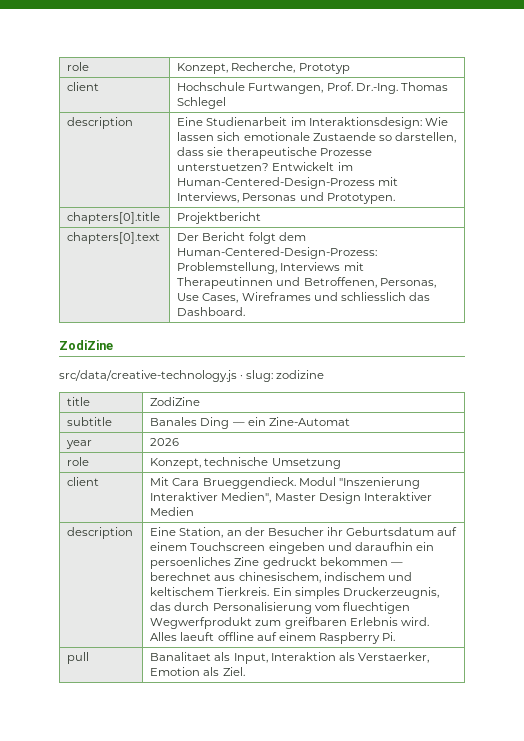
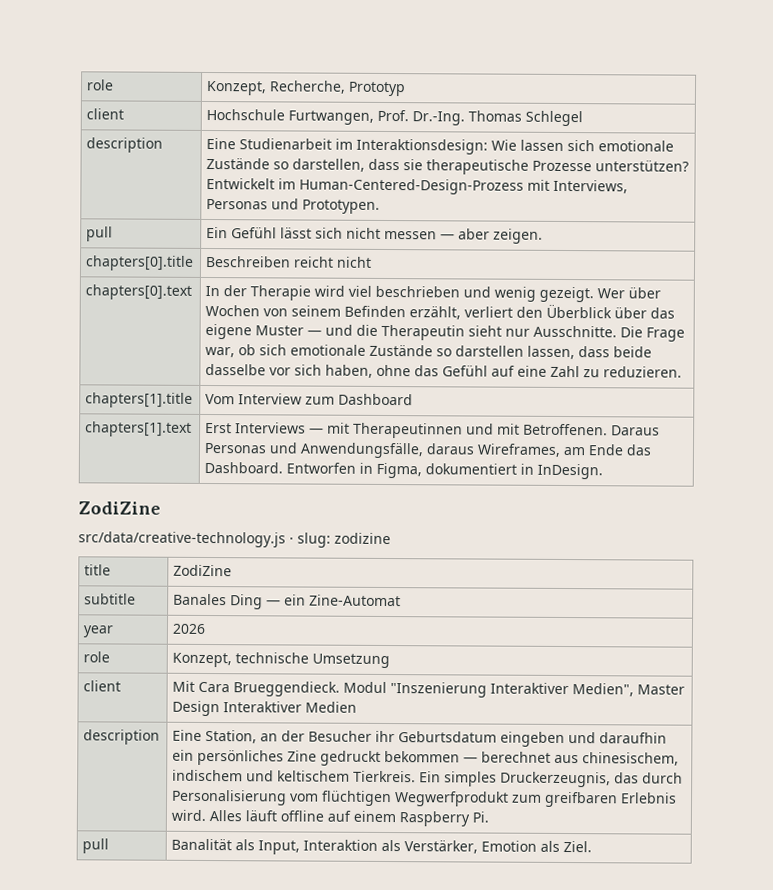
[312,132,376,141] Zustaende -> [206,157,271,170] Zustände
[177,163,270,171] unterstuetzen? -> [595,160,690,172] unterstützen?
[67,212,161,224] [177,212,262,224] [67,232,161,244] [177,232,306,244] [177,247,378,259] [177,262,364,274] [177,277,436,289] [177,292,430,303] [177,307,246,316] chapters[0].title | Projektbericht // chapters[0].text | Der Bericht folgt dem Human-Centered-Design-Prozess: Problemstellung, Interviews mit Therapeutinnen und Betroffenen, Personas, Use Cases, Wireframes und schliesslich das Dashboard. -> [86,226,114,242] [206,226,544,244] [85,255,195,271] [205,255,373,268] [85,284,193,300] [205,285,662,303] [205,304,676,320] [205,323,686,342] [205,344,653,360] [205,363,683,378] [85,392,194,408] [205,393,414,406] [85,421,193,437] [205,422,661,439] [204,442,653,459] [204,461,604,480] pull | Ein Gefühl lässt sich nicht messen — aber zeigen. // chapters[0].title | Beschreiben reicht nicht // chapters[0].text | In der Therapie wird viel beschrieben und wenig gezeigt. Wer über Wochen von seinem Befinden erzählt, verliert den Überblick über das eigene Muster — und die Therapeutin sieht nur Ausschnitte. Die Frage war, ob sich emotionale Zustände so darstellen lassen, dass beide dasselbe vor sich haben, ohne das Gefühl auf eine Zahl zu reduzieren. // chapters[1].title | Vom Interview zum Dashboard // chapters[1].text | Erst Interviews — mit Therapeutinnen und mit Betroffenen. Daraus Personas und Anwendungsfälle, daraus Wireframes, am Ende das Dashboard. Entworfen in Figma, dokumentiert in InDesign.
[437,527,458,536] [150,542,266,551] auf einem Touchscreen -> (498, 737) none
[150,557,232,569] persoenliches -> [197,749,285,766] persönliches
[342,602,410,614] fluechtigen -> [321,790,393,807] flüchtigen
[180,632,215,641] laeuft -> [245,810,278,822] läuft
[150,652,212,661] Banalitaet -> [171,838,233,851] Banalität
[357,652,429,663] Verstaerker, -> [404,840,479,854] Verstärker,

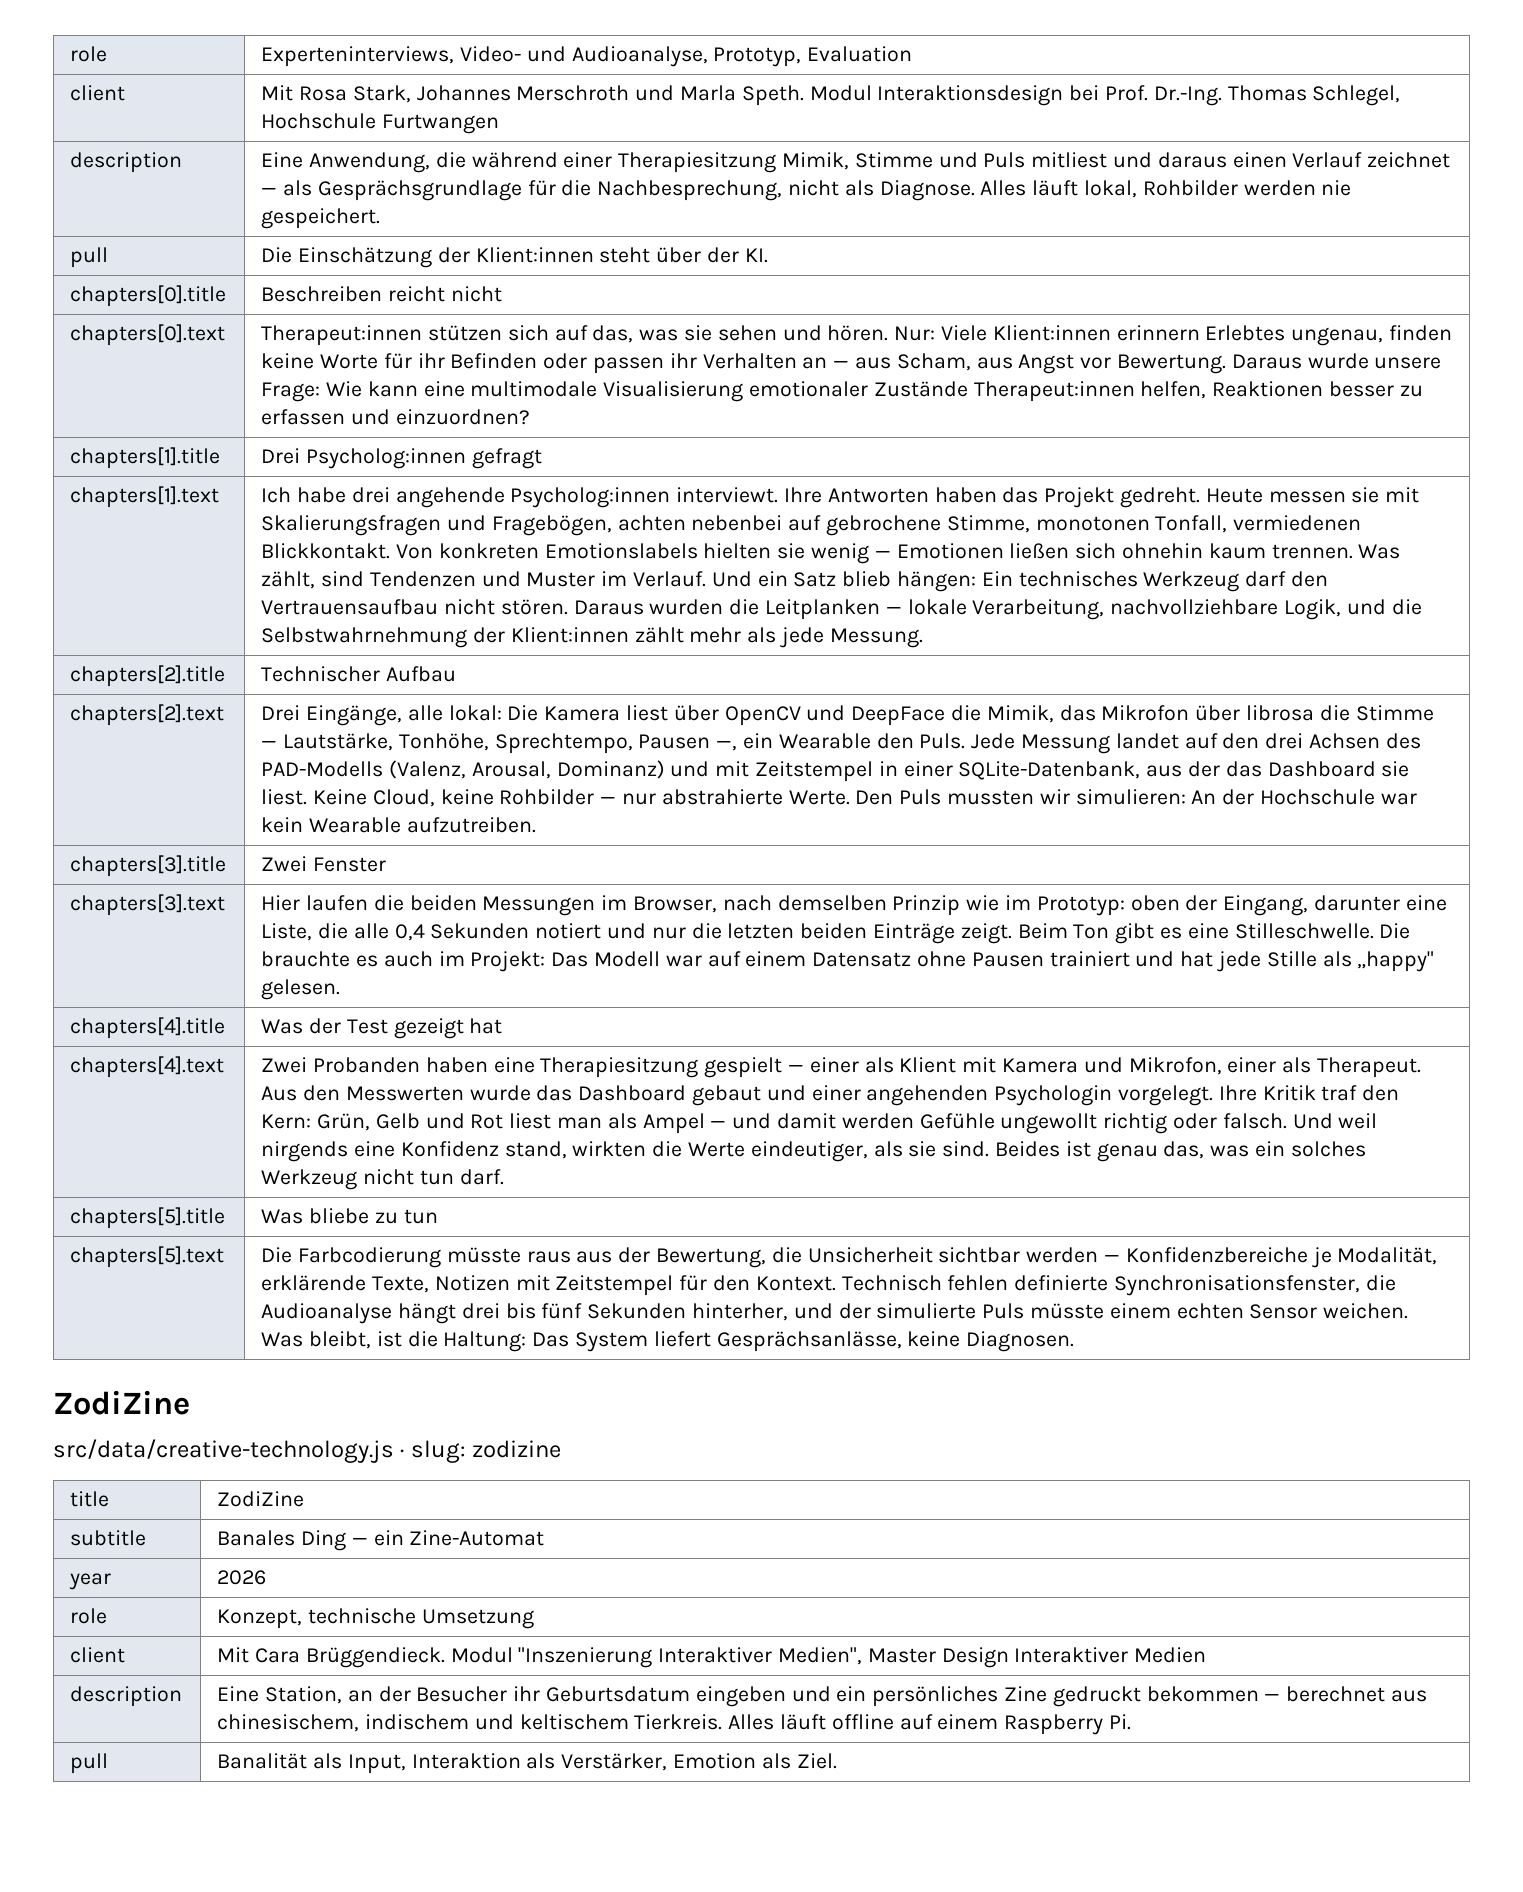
[86,79,115,91] [206,80,407,97] [86,108,125,120] [206,108,584,127] [86,137,164,153] [206,137,675,155] [206,157,690,175] [206,177,629,195] [206,198,381,214] [86,226,114,242] [206,226,544,244] role | Konzept, Recherche, Prototyp // client | Hochschule Furtwangen, Prof. Dr.-Ing. Thomas Schlegel // description | Eine Studienarbeit im Interaktionsdesign: Wie lassen sich emotionale Zustände so darstellen, dass sie therapeutische Prozesse unterstützen? Entwickelt im Human-Centered-Design-Prozess mit Interviews, Personas und Prototypen. // pull | Ein Gefühl lässt sich nicht messen — aber zeigen. -> [70,46,108,62] [261,46,913,67] [70,85,126,101] [261,85,1401,106] [261,113,499,134] [70,152,183,173] [261,152,1451,173] [261,180,1352,201] [261,208,381,229] [70,247,109,268] [261,247,768,268] role | Experteninterviews, Video- und Audioanalyse, Prototyp, Evaluation // client | Mit Rosa Stark, Johannes Merschroth und Marla Speth. Modul Interaktionsdesign bei Prof. Dr.-Ing. Thomas Schlegel, Hochschule Furtwangen // description | Eine Anwendung, die während einer Therapiesitzung Mimik, Stimme und Puls mitliest und daraus einen Verlauf zeichnet — als Gesprächsgrundlage für die Nachbesprechung, nicht als Diagnose. Alles läuft lokal, Rohbilder werden nie gespeichert. // pull | Die Einschätzung der Klient:innen steht über der KI.
[205,285,662,303] [205,304,676,320] [205,323,686,342] [205,344,653,360] [205,363,683,378] [85,392,194,408] [205,393,414,406] [85,421,193,437] [205,422,661,439] [204,442,653,459] [204,461,604,480] In der Therapie wird viel beschrieben und wenig gezeigt. Wer über Wochen von seinem Befinden erzählt, verliert den Überblick über das eigene Muster — und die Therapeutin sieht nur Ausschnitte. Die Frage war, ob sich emotionale Zustände so darstellen lassen, dass beide dasselbe vor sich haben, ohne das Gefühl auf eine Zahl zu reduzieren. // chapters[1].title | Vom Interview zum Dashboard // chapters[1].text | Erst Interviews — mit Therapeutinnen und mit Betroffenen. Daraus Personas und Anwendungsfälle, daraus Wireframes, am Ende das Dashboard. Entworfen in Figma, dokumentiert in InDesign. -> [261,325,1453,346] [261,353,1442,374] [261,381,1423,402] [261,409,530,425] [70,447,221,469] [261,448,542,469] [70,486,220,508] [261,487,1420,508] [261,515,1362,536] [261,543,1401,564] [261,571,1329,592] [261,599,1422,620] [261,627,923,648] [70,665,226,687] [261,666,456,682] [70,704,225,726] [261,705,1434,726] [261,733,1421,754] [261,760,1410,782] [261,789,1417,807] [261,817,536,833] [70,855,227,877] [261,856,386,872] [70,894,226,916] [261,895,1447,916] [261,923,1411,944] [261,951,1435,972] [261,979,341,1000] [70,1017,226,1039] [261,1018,503,1039] [70,1056,225,1078] [261,1057,1422,1078] [261,1085,1400,1106] [261,1113,1378,1134] [261,1141,1366,1162] [261,1169,504,1190] [70,1207,226,1229] [261,1208,438,1224] [70,1246,225,1268] [261,1247,1438,1268] [261,1275,1396,1296] [261,1303,1409,1324] [261,1331,1075,1352] Therapeut:innen stützen sich auf das, was sie sehen und hören. Nur: Viele Klient:innen erinnern Erlebtes ungenau, finden keine Worte für ihr Befinden oder passen ihr Verhalten an — aus Scham, aus Angst vor Bewertung. Daraus wurde unsere Frage: Wie kann eine multimodale Visualisierung emotionaler Zustände Therapeut:innen helfen, Reaktionen besser zu erfassen und einzuordnen? // chapters[1].title | Drei Psycholog:innen gefragt // chapters[1].text | Ich habe drei angehende Psycholog:innen interviewt. Ihre Antworten haben das Projekt gedreht. Heute messen sie mit Skalierungsfragen und Fragebögen, achten nebenbei auf gebrochene Stimme, monotonen Tonfall, vermiedenen Blickkontakt. Von konkreten Emotionslabels hielten sie wenig — Emotionen ließen sich ohnehin kaum trennen. Was zählt, sind Tendenzen und Muster im Verlauf. Und ein Satz blieb hängen: Ein technisches Werkzeug darf den Vertrauensaufbau nicht stören. Daraus wurden die Leitplanken — lokale Verarbeitung, nachvollziehbare Logik, und die Selbstwahrnehmung der Klient:innen zählt mehr als jede Messung. // chapters[2].title | Technischer Aufbau // chapters[2].text | Drei Eingänge, alle lokal: Die Kamera liest über OpenCV und DeepFace die Mimik, das Mikrofon über librosa die Stimme — Lautstärke, Tonhöhe, Sprechtempo, Pausen —, ein Wearable den Puls. Jede Messung landet auf den drei Achsen des PAD-Modells (Valenz, Arousal, Dominanz) und mit Zeitstempel in einer SQLite-Datenbank, aus der das Dashboard sie liest. Keine Cloud, keine Rohbilder — nur abstrahierte Werte. Den Puls mussten wir simulieren: An der Hochschule war kein Wearable aufzutreiben. // chapters[3].title | Zwei Fenster // chapters[3].text | Hier laufen die beiden Messungen im Browser, nach demselben Prinzip wie im Prototyp: oben der Eingang, darunter eine Liste, die alle 0,4 Sekunden notiert und nur die letzten beiden Einträge zeigt. Beim Ton gibt es eine Stilleschwelle. Die brauchte es auch im Projekt: Das Modell war auf einem Datensatz ohne Pausen trainiert und hat jede Stille als „happy" gelesen. // chapters[4].title | Was der Test gezeigt hat // chapters[4].text | Zwei Probanden haben eine Therapiesitzung gespielt — einer als Klient mit Kamera und Mikrofon, einer als Therapeut. Aus den Messwerten wurde das Dashboard gebaut und einer angehenden Psychologin vorgelegt. Ihre Kritik traf den Kern: Grün, Gelb und Rot liest man als Ampel — und damit werden Gefühle ungewollt richtig oder falsch. Und weil nirgends eine Konfidenz stand, wirkten die Werte eindeutiger, als sie sind. Beides ist genau das, was ein solches Werkzeug nicht tun darf. // chapters[5].title | Was bliebe zu tun // chapters[5].text | Die Farbcodierung müsste raus aus der Bewertung, die Unsicherheit sichtbar werden — Konfidenzbereiche je Modalität, erklärende Texte, Notizen mit Zeitstempel für den Kontext. Technisch fehlen definierte Synchronisationsfenster, die Audioanalyse hängt drei bis fünf Sekunden hinterher, und der simulierte Puls müsste einem echten Sensor weichen. Was bleibt, ist die Haltung: Das System liefert Gesprächsanlässe, keine Diagnosen.
[233,681,341,697] Brueggendieck. -> [305,1647,445,1668] Brüggendieck.
[599,732,668,744] daraufhin -> (831, 1694) none
[419,771,684,788] [171,789,678,808] [171,809,207,822] Ein simples Druckerzeugnis, das durch Personalisierung vom flüchtigen Wegwerfprodukt zum greifbaren Erlebnis wird. -> (723, 1722) none

